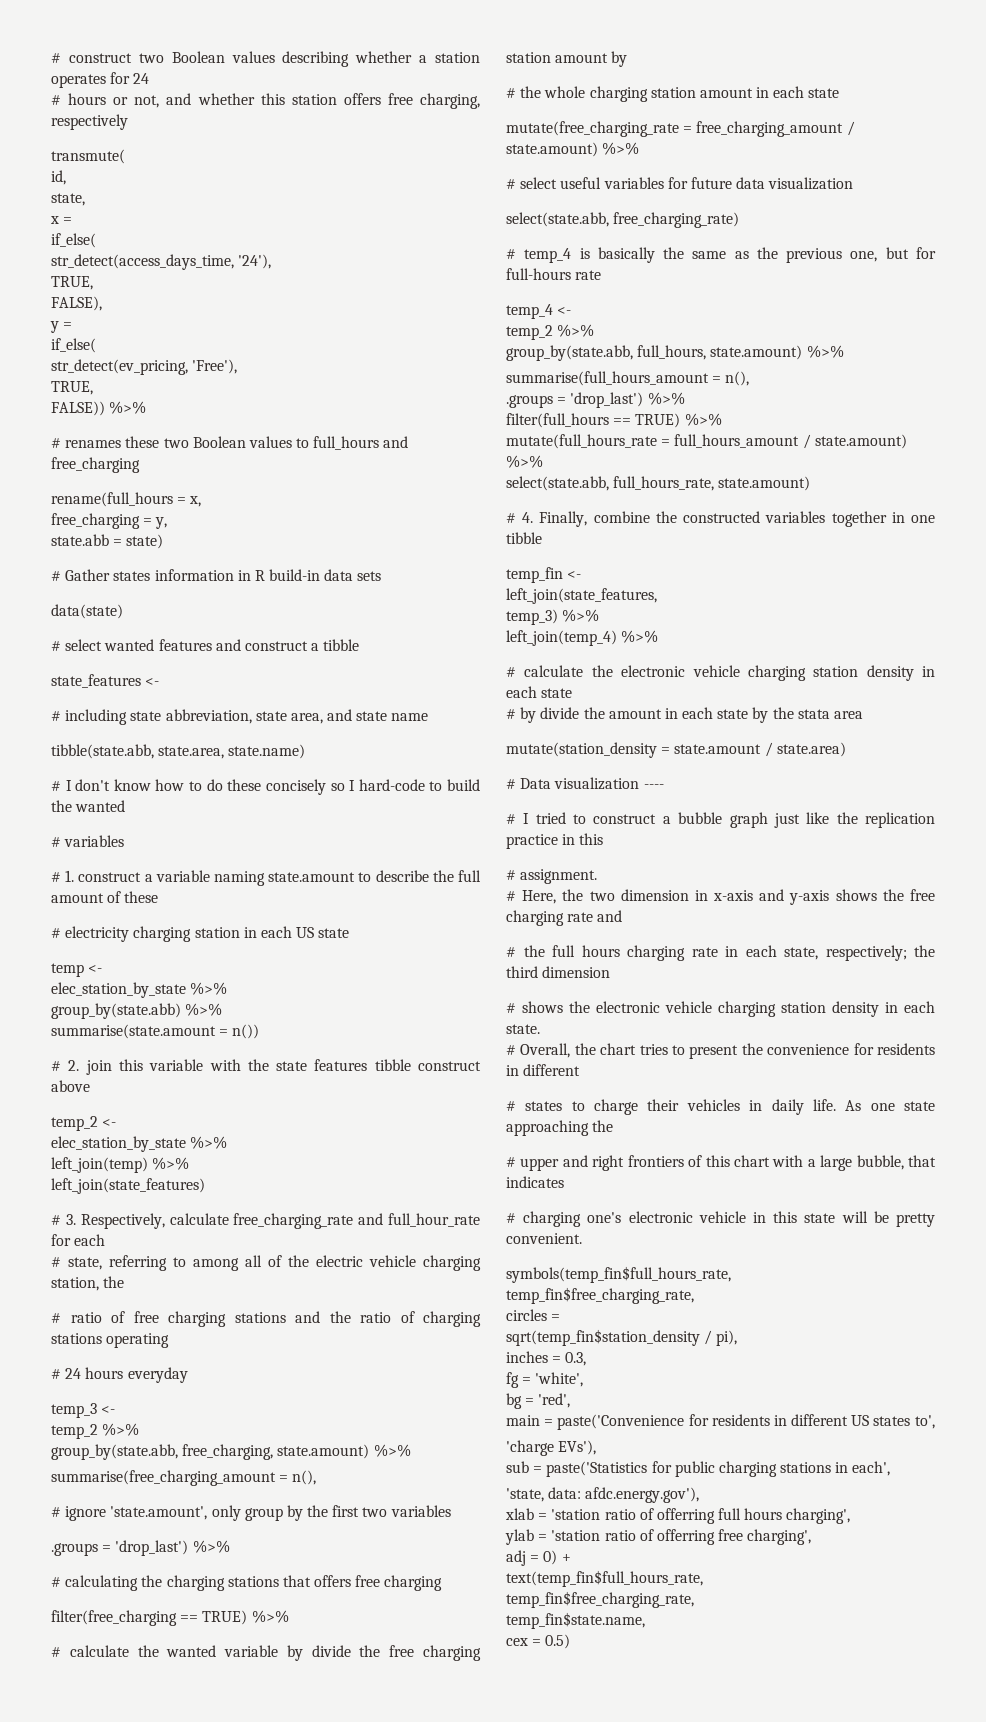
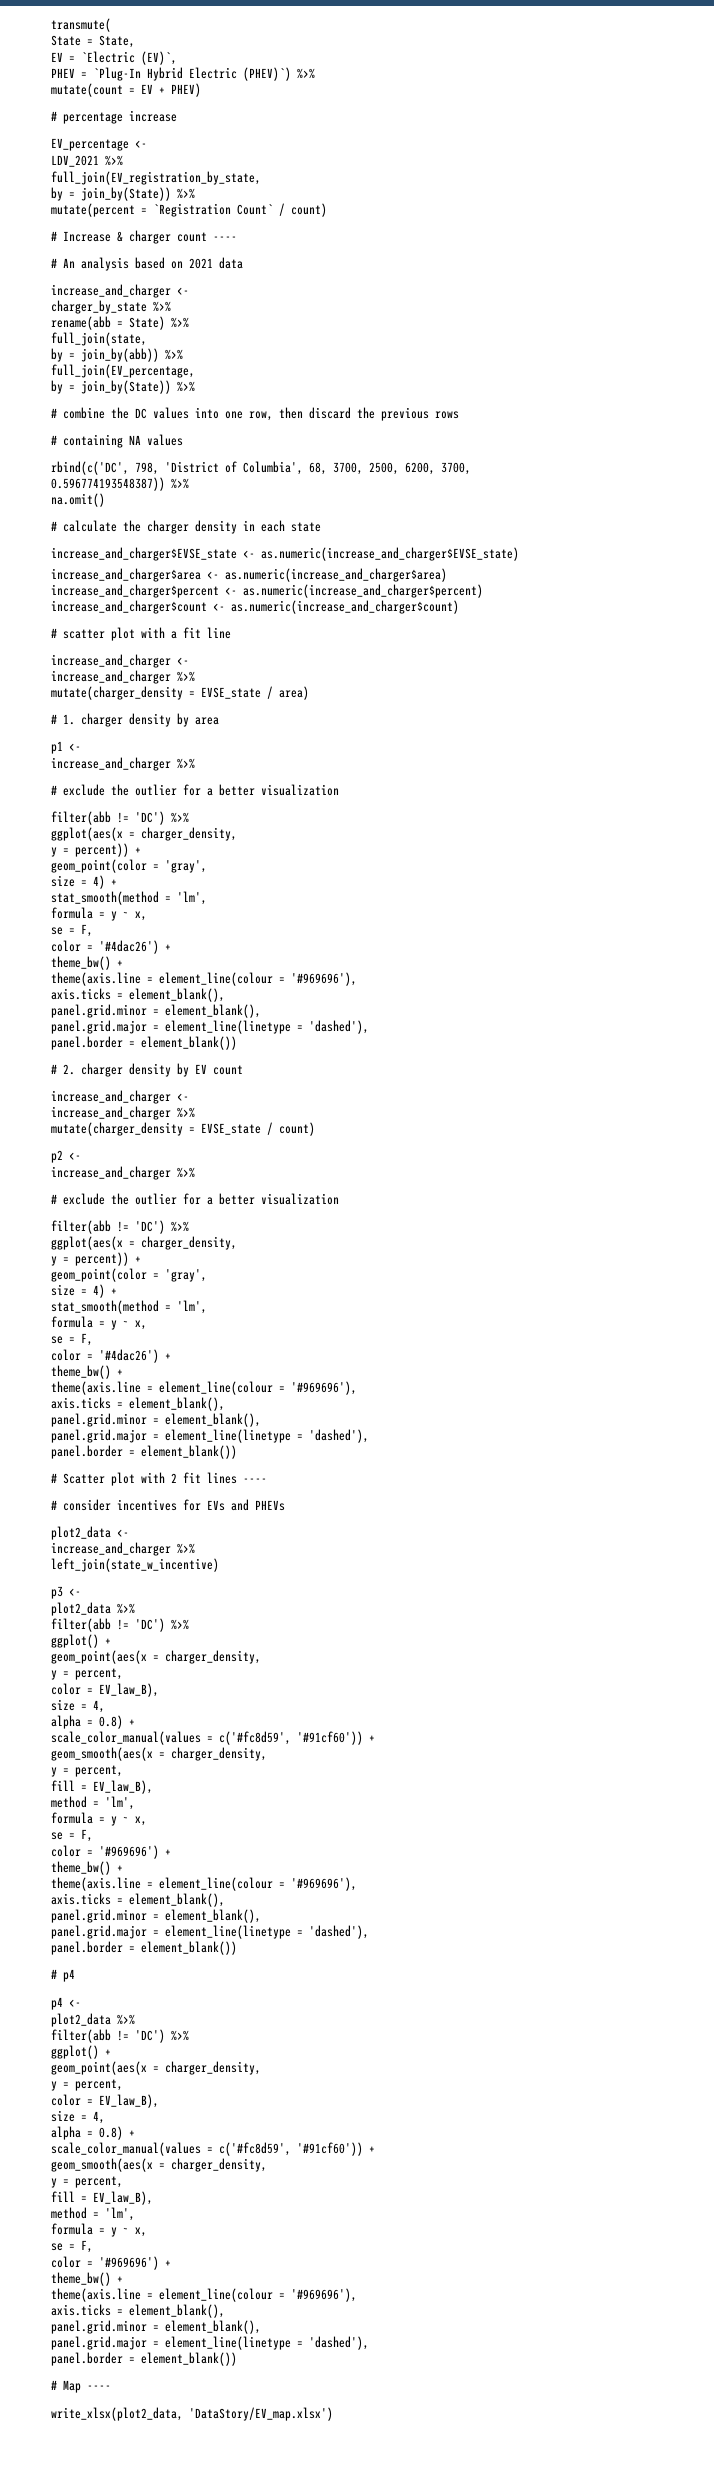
[51,51,480,67] [51,72,150,88] [51,93,480,109] [51,114,128,130] [51,149,125,164] [51,170,66,185] [51,193,85,206] [50,216,73,224] [51,233,96,248] [51,254,272,270] [51,276,93,290] [51,296,102,311] [50,321,73,333] [51,338,96,353] [51,359,238,375] [51,381,93,395] [51,401,147,416] [51,436,409,450] [51,457,140,473] [51,492,202,507] [51,513,168,529] [51,534,164,549] [51,569,382,581] [51,604,123,619] [51,639,360,651] [51,674,160,688] [51,709,429,725] [51,744,306,759] [51,779,481,795] [51,800,126,812] [51,835,125,847] [51,870,481,886] [51,891,159,903] [51,926,350,942] [51,963,103,977] [51,982,228,998] [51,1003,223,1019] [51,1024,260,1039] [51,1059,482,1075] [51,1080,90,1092] [51,1116,117,1131] [51,1136,228,1152] [51,1157,190,1173] [51,1178,205,1194] [51,1213,480,1229] [51,1234,106,1246] [51,1255,481,1271] [51,1276,125,1291] [51,1311,481,1327] [51,1333,170,1348] [51,1367,188,1383] [51,1403,116,1418] [51,1423,140,1439] [51,1444,411,1460] [51,1470,317,1486] [51,1505,451,1521] [51,1540,230,1556] [51,1575,443,1591] [51,1610,289,1626] [51,1645,481,1661] [506,51,628,67] [506,86,840,102] [506,121,855,137] [506,142,640,157] [506,177,854,190] [506,212,740,228] [506,247,936,263] [506,268,602,280] [506,304,572,319] [506,324,595,340] [506,345,844,361] [506,371,750,386] [506,392,685,408] [506,413,722,428] [506,434,907,449] [506,455,543,468] [506,476,811,491] [506,511,935,527] [506,532,542,544] [506,567,582,583] [506,588,657,604] [506,609,600,625] [506,630,659,646] [506,665,935,681] [506,686,573,698] [506,707,864,723] [506,742,846,758] [506,777,664,790] [506,812,935,828] [506,833,604,849] [506,869,598,884] [506,889,935,905] [506,910,623,926] [506,945,935,961] [506,966,611,978] [506,1001,935,1017] [506,1024,540,1034] [506,1043,935,1059] [506,1064,581,1076] [506,1099,935,1115] [506,1120,614,1136] [506,1155,936,1171] [506,1176,564,1188] [506,1211,935,1227] [506,1233,582,1244] [506,1266,731,1283] [506,1287,694,1304] [506,1309,561,1321] [506,1329,738,1346] [506,1351,587,1366] [506,1372,584,1388] [506,1393,571,1409] [506,1414,935,1430] [506,1440,597,1456] [506,1461,891,1477] [506,1487,700,1503] [505,1508,851,1524] [505,1529,812,1545] [506,1550,571,1566] [506,1570,703,1587] [506,1591,694,1608] [506,1612,645,1629] [506,1634,571,1649] # construct two Boolean values describing whether a station operates for 24 // # hours or not, and whether this station offers free charging, respectively // transmute( // id, // state, // x = // if_else( // str_detect(access_days_time, '24'), // TRUE, // FALSE), // y = // if_else( // str_detect(ev_pricing, 'Free'), // TRUE, // FALSE)) %>% // # renames these two Boolean values to full_hours and free_charging // rename(full_hours = x, // free_charging = y, // state.abb = state) // # Gather states information in R build-in data sets // data(state) // # select wanted features and construct a tibble // state_features <- // # including state abbreviation, state area, and state name // tibble(state.abb, state.area, state.name) // # I don't know how to do these concisely so I hard-code to build the wanted // # variables // # 1. construct a variable naming state.amount to describe the full amount of these // # electricity charging station in each US state // temp <- // elec_station_by_state %>% // group_by(state.abb) %>% // summarise(state.amount = n()) // # 2. join this variable with the state features tibble construct above // temp_2 <- // elec_station_by_state %>% // left_join(temp) %>% // left_join(state_features) // # 3. Respectively, calculate free_charging_rate and full_hour_rate for each // # state, referring to among all of the electric vehicle charging station, the // # ratio of free charging stations and the ratio of charging stations operating // # 24 hours everyday // temp_3 <- // temp_2 %>% // group_by(state.abb, free_charging, state.amount) %>% // summarise(free_charging_amount = n(), // # ignore 'state.amount', only group by the first two variables // .groups = 'drop_last') %>% // # calculating the charging stations that offers free charging // filter(free_charging == TRUE) %>% // # calculate the wanted variable by divide the free charging station amount by // # the whole charging station amount in each state // mutate(free_charging_rate = free_charging_amount / state.amount) %>% // # select useful variables for future data visualization // select(state.abb, free_charging_rate) // # temp_4 is basically the same as the previous one, but for full-hours rate // temp_4 <- // temp_2 %>% // group_by(state.abb, full_hours, state.amount) %>% // summarise(full_hours_amount = n(), // .groups = 'drop_last') %>% // filter(full_hours == TRUE) %>% // mutate(full_hours_rate = full_hours_amount / state.amount) %>% // select(state.abb, full_hours_rate, state.amount) // # 4. Finally, combine the constructed variables together in one tibble // temp_fin <- // left_join(state_features, // temp_3) %>% // left_join(temp_4) %>% // # calculate the electronic vehicle charging station density in each state // # by divide the amount in each state by the stata area // mutate(station_density = state.amount / state.area) // # Data visualization ---- // # I tried to construct a bubble graph just like the replication practice in this // # assignment. // # Here, the two dimension in x-axis and y-axis shows the free charging rate and // # the full hours charging rate in each state, respectively; the third dimension // # shows the electronic vehicle charging station density in each state. // # Overall, the chart tries to present the convenience for residents in different // # states to charge their vehicles in daily life. As one state approaching the // # upper and right frontiers of this chart with a large bubble, that indicates // # charging one's electronic vehicle in this state will be pretty convenient. // symbols(temp_fin$full_hours_rate, // temp_fin$free_charging_rate, // circles = // sqrt(temp_fin$station_density / pi), // inches = 0.3, // fg = 'white', // bg = 'red', // main = paste('Convenience for residents in different US states to', // 'charge EVs'), // sub = paste('Statistics for public charging stations in each', // 'state, data: afdc.energy.gov'), // xlab = 'station ratio of offerring full hours charging', // ylab = 'station ratio of offerring free charging', // adj = 0) + // text(temp_fin$full_hours_rate, // temp_fin$free_charging_rate, // temp_fin$state.name, // cex = 0.5) -> [51,18,111,32] [51,35,135,48] [51,51,177,65] [51,67,315,81] [51,83,201,97] [51,110,177,124] [51,138,147,151] [51,155,123,167] [51,171,261,185] [51,187,195,201] [51,203,327,217] [51,230,237,244] [51,257,243,271] [51,284,189,298] [51,300,171,314] [51,316,189,330] [51,332,147,346] [51,348,183,362] [51,364,195,378] [51,380,195,394] [51,407,459,421] [51,434,183,448] [51,461,471,475] [51,477,189,491] [51,493,105,507] [51,520,321,534] [51,547,519,561] [51,568,447,582] [51,584,483,598] [51,600,459,614] [51,627,231,641] [51,654,189,668] [51,670,195,684] [51,686,309,700] [51,713,219,727] [51,741,81,754] [51,757,195,771] [51,784,339,796] [51,811,189,825] [51,827,237,841] [51,843,141,857] [51,859,207,873] [51,875,117,889] [51,891,207,905] [51,907,147,921] [51,924,93,937] [51,940,171,954] [51,956,123,970] [51,972,357,986] [51,988,225,1002] [51,1004,261,1018] [51,1020,369,1034] [51,1036,237,1050] [51,1063,243,1077] [51,1090,189,1104] [51,1106,195,1120] [51,1122,315,1136] [51,1150,81,1163] [51,1166,195,1180] [51,1193,339,1205] [51,1220,189,1234] [51,1236,237,1250] [51,1252,141,1266] [51,1268,207,1282] [51,1284,117,1298] [51,1300,207,1314] [51,1316,147,1330] [51,1333,93,1346] [51,1349,171,1363] [51,1365,123,1379] [51,1381,357,1395] [51,1397,225,1411] [51,1413,261,1427] [51,1429,369,1443] [51,1445,237,1459] [51,1472,267,1486] [51,1499,285,1511] [51,1526,129,1540] [51,1542,195,1556] [51,1558,219,1572] [51,1586,81,1599] [51,1602,135,1616] [51,1618,189,1632] [51,1634,111,1648] [51,1650,261,1664] [51,1668,123,1680] [51,1683,159,1697] [51,1699,105,1713] [51,1715,135,1729] [51,1731,375,1745] [51,1747,267,1761] [51,1765,123,1777] [51,1780,153,1794] [51,1796,135,1810] [51,1812,147,1826] [51,1829,93,1842] [51,1845,171,1859] [51,1861,123,1875] [51,1877,357,1891] [51,1893,225,1907] [51,1909,261,1923] [51,1925,369,1939] [51,1941,237,1955] [51,1969,75,1982] [51,1997,81,2010] [51,2013,135,2027] [51,2029,189,2043] [51,2045,111,2059] [51,2061,261,2075] [51,2079,123,2091] [51,2094,159,2108] [51,2110,105,2124] [51,2126,135,2140] [51,2142,375,2156] [51,2158,267,2172] [51,2176,123,2188] [51,2191,153,2205] [51,2207,135,2221] [51,2223,147,2237] [51,2240,93,2253] [51,2256,171,2270] [51,2272,123,2286] [51,2288,357,2302] [51,2304,225,2318] [51,2320,261,2334] [51,2336,369,2350] [51,2352,237,2366] [51,2380,111,2393] [51,2407,333,2421] transmute( // State = State, // EV = `Electric (EV)`, // PHEV = `Plug-In Hybrid Electric (PHEV)`) %>% // mutate(count = EV + PHEV) // # percentage increase // EV_percentage <- // LDV_2021 %>% // full_join(EV_registration_by_state, // by = join_by(State)) %>% // mutate(percent = `Registration Count` / count) // # Increase & charger count ---- // # An analysis based on 2021 data // increase_and_charger <- // charger_by_state %>% // rename(abb = State) %>% // full_join(state, // by = join_by(abb)) %>% // full_join(EV_percentage, // by = join_by(State)) %>% // # combine the DC values into one row, then discard the previous rows // # containing NA values // rbind(c('DC', 798, 'District of Columbia', 68, 3700, 2500, 6200, 3700, // 0.596774193548387)) %>% // na.omit() // # calculate the charger density in each state // increase_and_charger$EVSE_state <- as.numeric(increase_and_charger$EVSE_state) // increase_and_charger$area <- as.numeric(increase_and_charger$area) // increase_and_charger$percent <- as.numeric(increase_and_charger$percent) // increase_and_charger$count <- as.numeric(increase_and_charger$count) // # scatter plot with a fit line // increase_and_charger <- // increase_and_charger %>% // mutate(charger_density = EVSE_state / area) // # 1. charger density by area // p1 <- // increase_and_charger %>% // # exclude the outlier for a better visualization // filter(abb != 'DC') %>% // ggplot(aes(x = charger_density, // y = percent)) + // geom_point(color = 'gray', // size = 4) + // stat_smooth(method = 'lm', // formula = y ~ x, // se = F, // color = '#4dac26') + // theme_bw() + // theme(axis.line = element_line(colour = '#969696'), // axis.ticks = element_blank(), // panel.grid.minor = element_blank(), // panel.grid.major = element_line(linetype = 'dashed'), // panel.border = element_blank()) // # 2. charger density by EV count // increase_and_charger <- // increase_and_charger %>% // mutate(charger_density = EVSE_state / count) // p2 <- // increase_and_charger %>% // # exclude the outlier for a better visualization // filter(abb != 'DC') %>% // ggplot(aes(x = charger_density, // y = percent)) + // geom_point(color = 'gray', // size = 4) + // stat_smooth(method = 'lm', // formula = y ~ x, // se = F, // color = '#4dac26') + // theme_bw() + // theme(axis.line = element_line(colour = '#969696'), // axis.ticks = element_blank(), // panel.grid.minor = element_blank(), // panel.grid.major = element_line(linetype = 'dashed'), // panel.border = element_blank()) // # Scatter plot with 2 fit lines ---- // # consider incentives for EVs and PHEVs // plot2_data <- // increase_and_charger %>% // left_join(state_w_incentive) // p3 <- // plot2_data %>% // filter(abb != 'DC') %>% // ggplot() + // geom_point(aes(x = charger_density, // y = percent, // color = EV_law_B), // size = 4, // alpha = 0.8) + // scale_color_manual(values = c('#fc8d59', '#91cf60')) + // geom_smooth(aes(x = charger_density, // y = percent, // fill = EV_law_B), // method = 'lm', // formula = y ~ x, // se = F, // color = '#969696') + // theme_bw() + // theme(axis.line = element_line(colour = '#969696'), // axis.ticks = element_blank(), // panel.grid.minor = element_blank(), // panel.grid.major = element_line(linetype = 'dashed'), // panel.border = element_blank()) // # p4 // p4 <- // plot2_data %>% // filter(abb != 'DC') %>% // ggplot() + // geom_point(aes(x = charger_density, // y = percent, // color = EV_law_B), // size = 4, // alpha = 0.8) + // scale_color_manual(values = c('#fc8d59', '#91cf60')) + // geom_smooth(aes(x = charger_density, // y = percent, // fill = EV_law_B), // method = 'lm', // formula = y ~ x, // se = F, // color = '#969696') + // theme_bw() + // theme(axis.line = element_line(colour = '#969696'), // axis.ticks = element_blank(), // panel.grid.minor = element_blank(), // panel.grid.major = element_line(linetype = 'dashed'), // panel.border = element_blank()) // # Map ---- // write_xlsx(plot2_data, 'DataStory/EV_map.xlsx')

